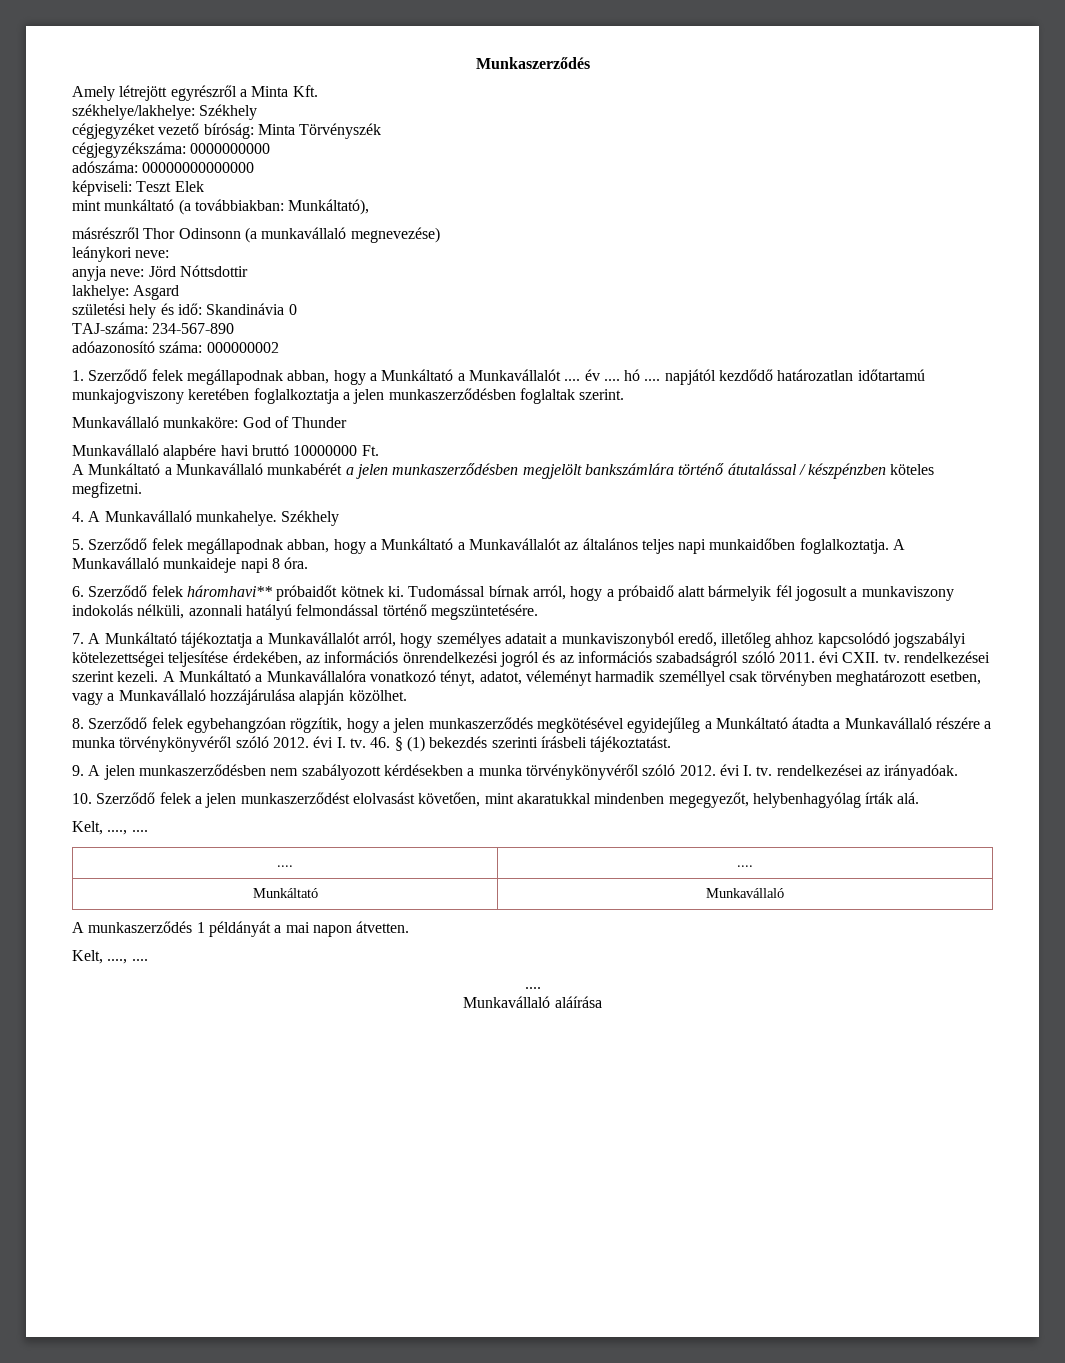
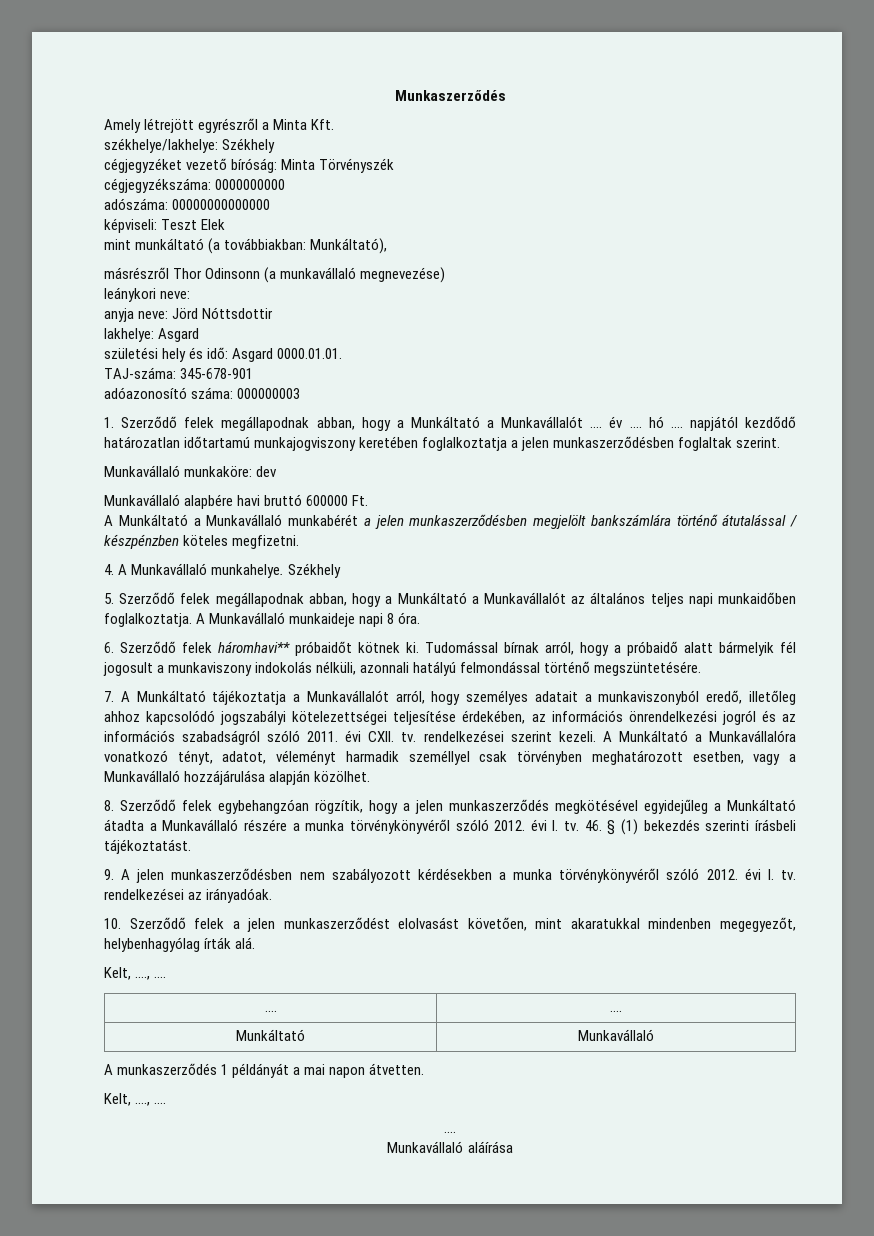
[206,303,297,315] Skandinávia 0 -> [232,348,343,362] Asgard 0000.01.01.
[152,323,235,334] 234-567-890 -> [180,368,254,379] 345-678-901
[206,342,279,353] 000000002 -> [237,388,301,399] 000000003
[242,416,348,428] God of Thunder -> [256,466,278,477] dev
[293,445,358,456] 10000000 -> [306,495,349,506] 600000

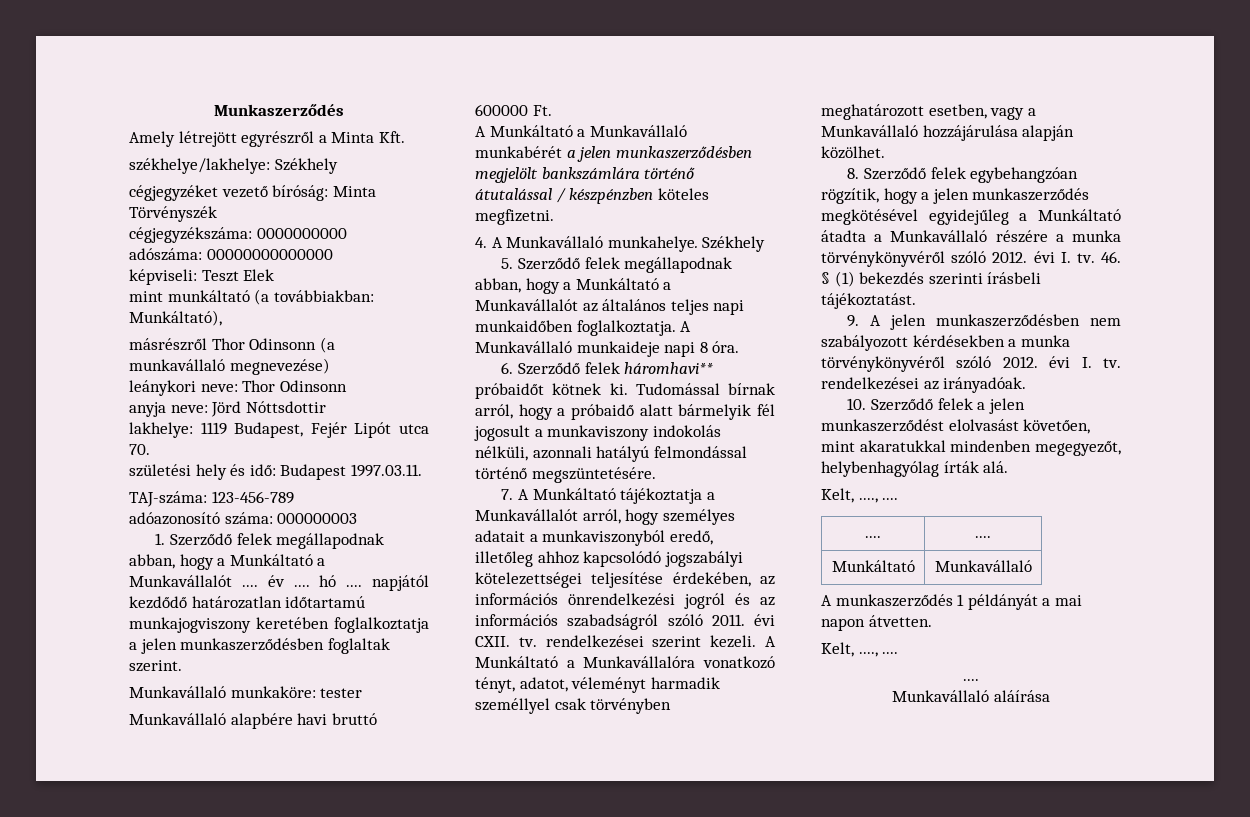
(191, 295) none -> [242,380,347,392] Thor Odinsonn
[158,328,200,342] Asgard -> [200,422,429,438] [129,444,150,455] 1119 Budapest, Fejér Lipót utca 70.
[232,348,343,362] Asgard 0000.01.01. -> [280,464,422,480] Budapest 1997.03.11.
[180,368,254,379] 345-678-901 -> [211,491,294,504] 123-456-789
[256,466,278,477] dev -> [320,688,363,698] tester

